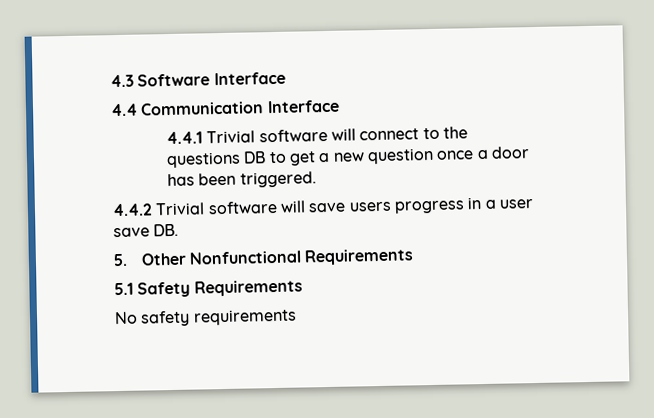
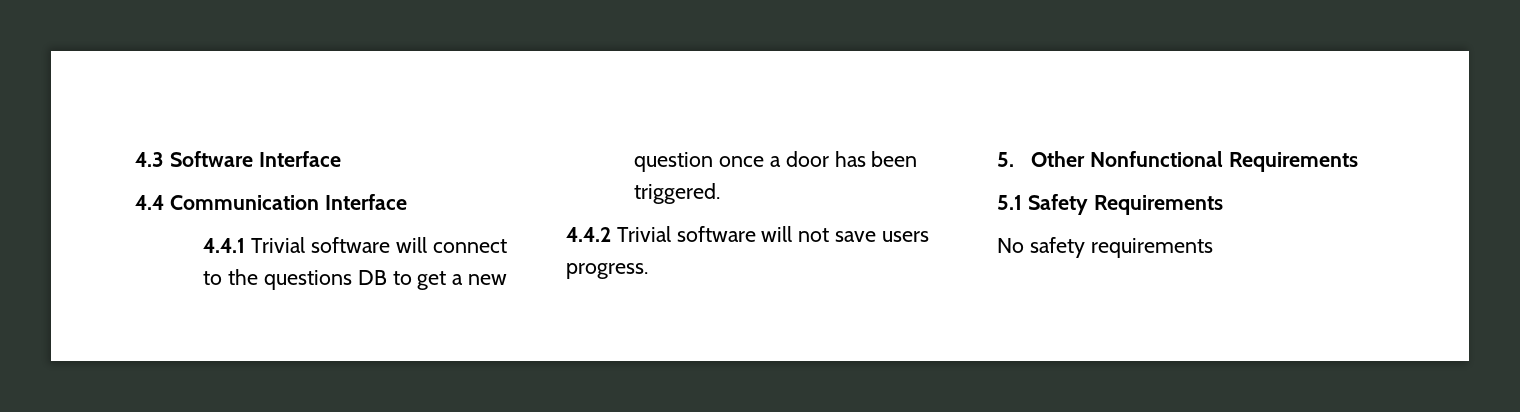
(306, 206) none -> [798,228,830,242] not
[393,197,534,214] [113,223,180,238] progress in a user save DB. -> [566,263,648,279] progress.

